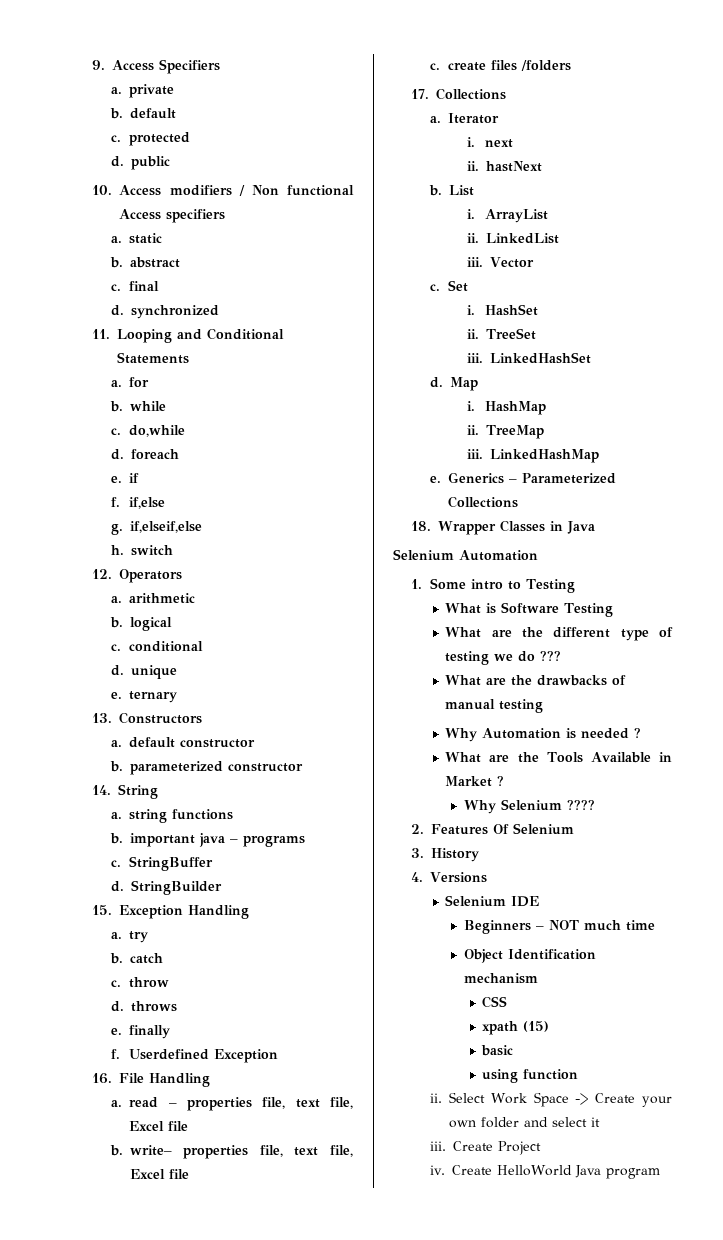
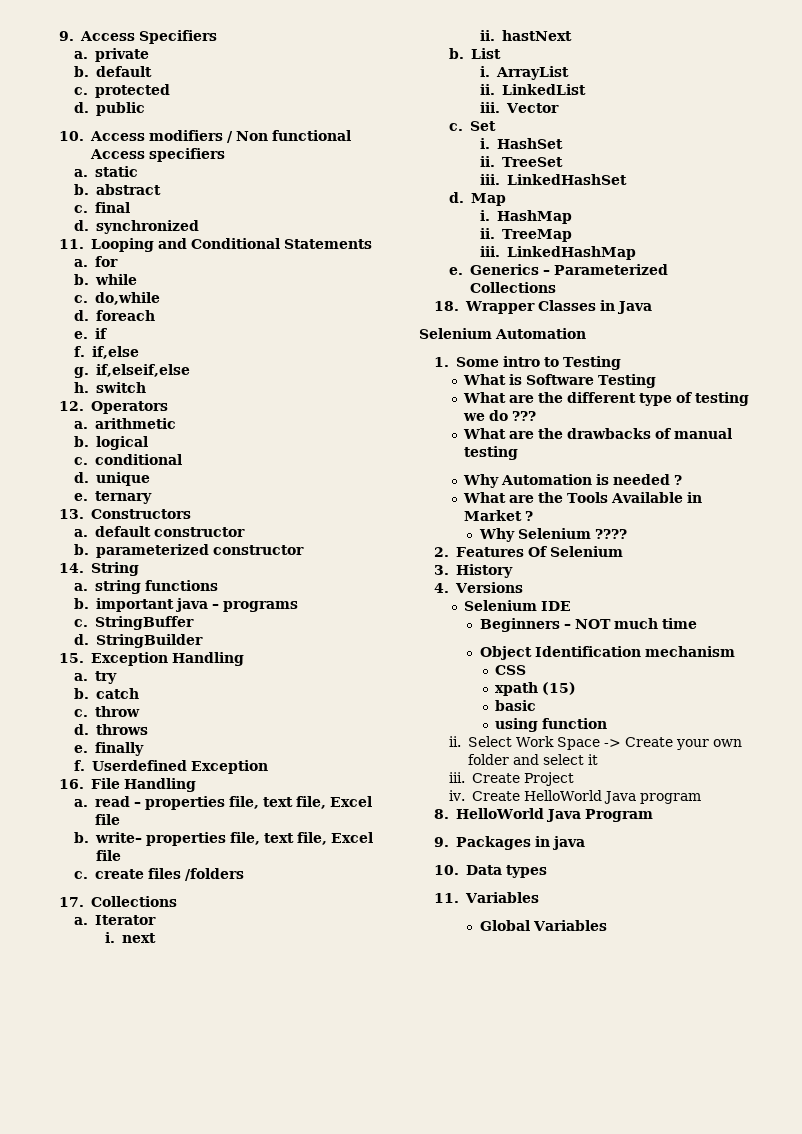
(660, 1173) none -> [434,808,653,822] [434,836,585,850] [434,865,547,878] [434,892,539,903] [479,920,607,931] // 8. HelloWorld Java Program // 9. Packages in java // 10. Data types // 11. Variables // Global Variables

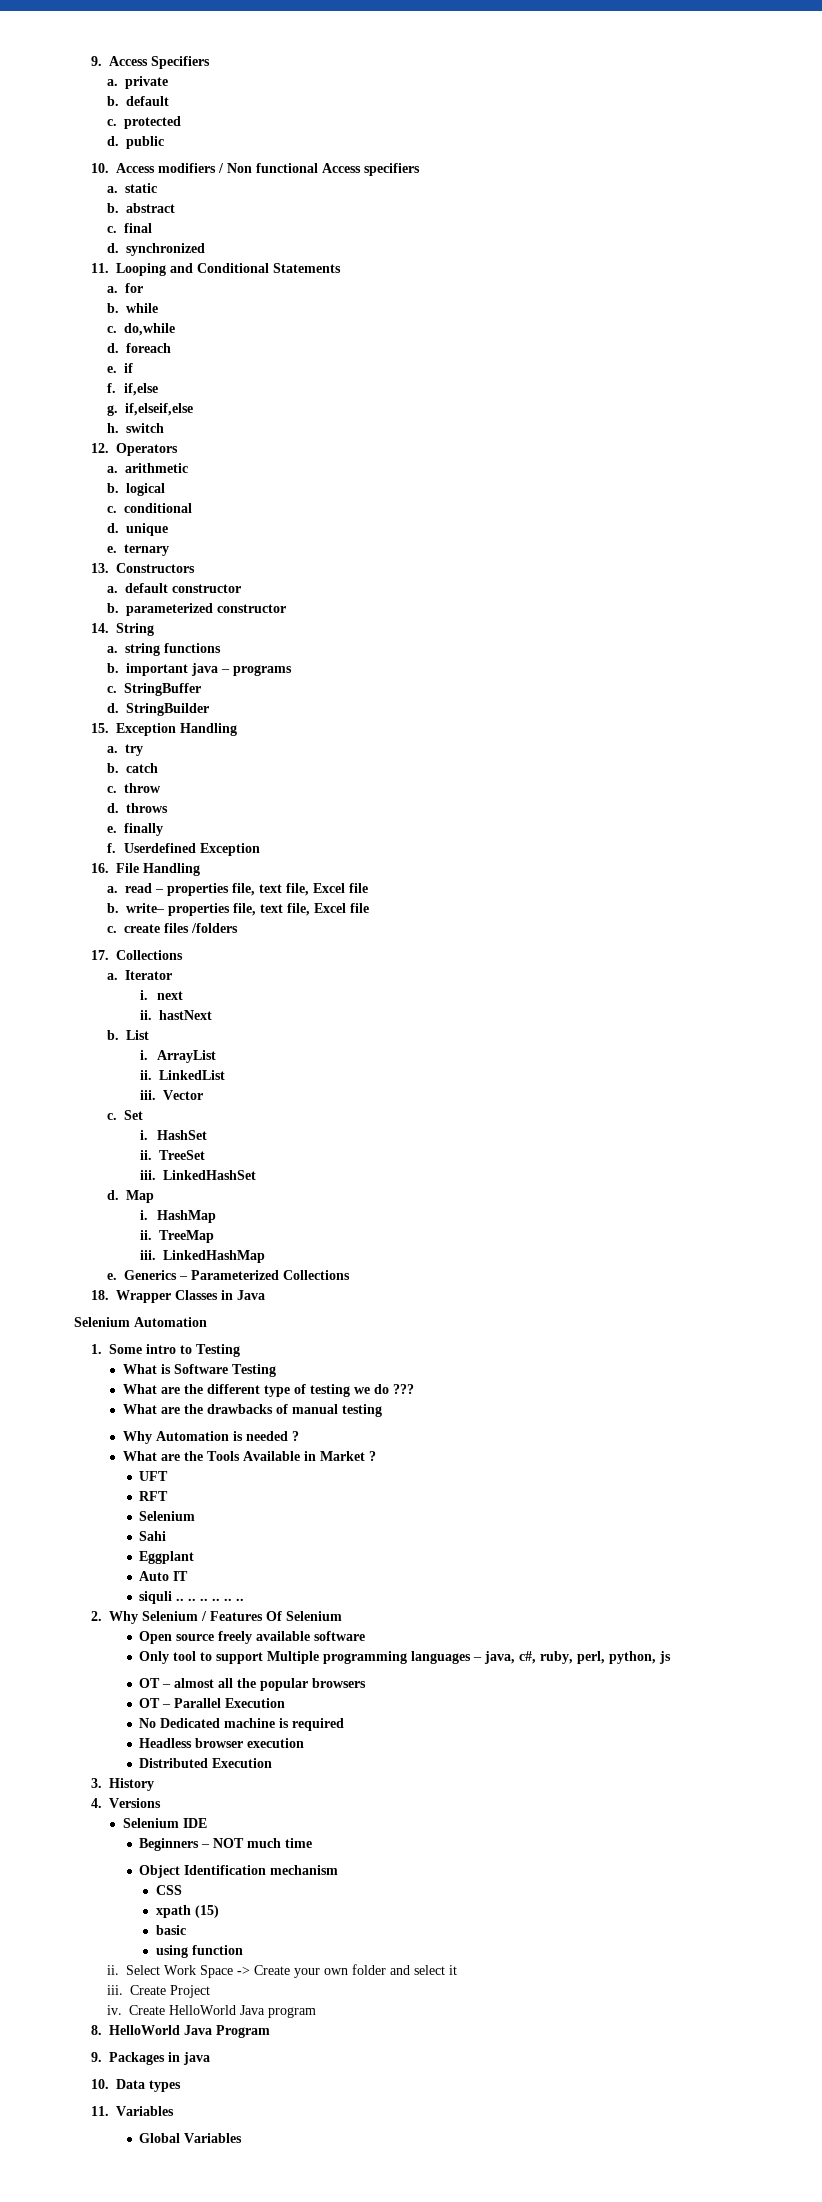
[478,528,627,542] [434,546,623,557] Why Selenium ???? // 2. Features Of Selenium -> [139,1471,169,1481] [139,1491,169,1501] [139,1511,196,1521] [139,1531,167,1541] [139,1551,195,1564] [139,1571,189,1581] [139,1591,245,1604] [90,1611,342,1624] [139,1631,366,1644] [139,1651,672,1664] [139,1678,367,1691] [139,1698,286,1708] [139,1718,345,1731] [139,1738,305,1748] [139,1758,273,1768] UFT // RFT // Selenium // Sahi // Eggplant // Auto IT // siquli .. .. .. .. .. .. // 2. Why Selenium / Features Of Selenium // Open source freely available software // Only tool to support Multiple programming languages – java, c#, ruby, perl, python, js // OT – almost all the popular browsers // OT – Parallel Execution // No Dedicated machine is required // Headless browser execution // Distributed Execution

